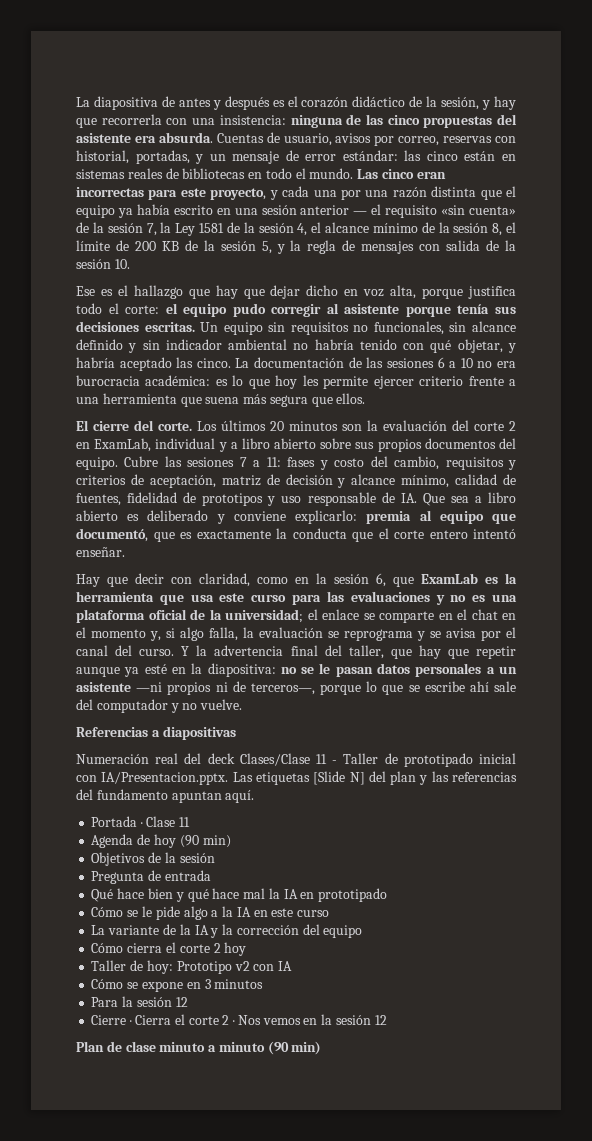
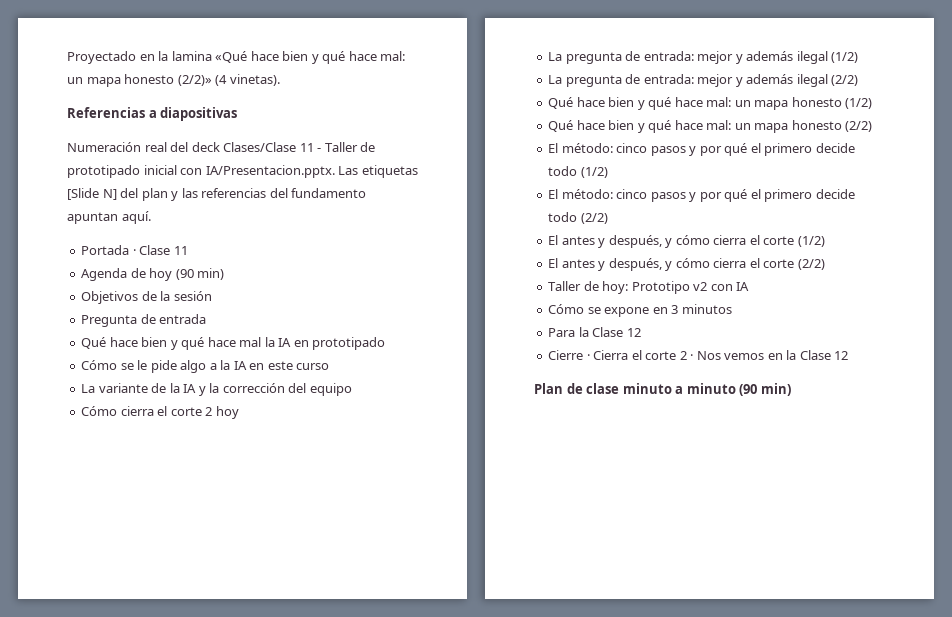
[76,96,516,110] [76,114,517,128] [76,132,516,146] [76,150,516,164] [76,168,446,179] [76,186,517,200] [76,204,516,218] [76,222,516,236] [76,240,516,254] [76,259,130,269] [76,285,516,299] [76,303,516,317] [76,321,516,335] [76,339,516,353] [76,357,517,371] [76,375,516,389] [76,393,366,407] [76,420,516,431] [76,438,516,452] [76,456,516,470] [76,474,516,488] [76,492,516,506] [76,510,516,524] [76,528,516,542] [76,547,125,557] [76,573,517,587] [76,591,517,605] [76,609,516,623] [76,627,516,641] [76,645,516,659] [76,663,518,677] [76,681,516,695] [76,699,243,713] La diapositiva de antes y después es el corazón didáctico de la sesión, y hay que recorrerla con una insistencia: ninguna de las cinco propuestas del asistente era absurda. Cuentas de usuario, avisos por correo, reservas con historial, portadas, y un mensaje de error estándar: las cinco están en sistemas reales de bibliotecas en todo el mundo. Las cinco eran incorrectas para este proyecto, y cada una por una razón distinta que el equipo ya había escrito en una sesión anterior — el requisito «sin cuenta» de la sesión 7, la Ley 1581 de la sesión 4, el alcance mínimo de la sesión 8, el límite de 200 KB de la sesión 5, y la regla de mensajes con salida de la sesión 10. // Ese es el hallazgo que hay que dejar dicho en voz alta, porque justifica todo el corte: el equipo pudo corregir al asistente porque tenía sus decisiones escritas. Un equipo sin requisitos no funcionales, sin alcance definido y sin indicador ambiental no habría tenido con qué objetar, y habría aceptado las cinco. La documentación de las sesiones 6 a 10 no era burocracia académica: es lo que hoy les permite ejercer criterio frente a una herramienta que suena más segura que ellos. // El cierre del corte. Los últimos 20 minutos son la evaluación del corte 2 en ExamLab, individual y a libro abierto sobre sus propios documentos del equipo. Cubre las sesiones 7 a 11: fases y costo del cambio, requisitos y criterios de aceptación, matriz de decisión y alcance mínimo, calidad de fuentes, fidelidad de prototipos y uso responsable de IA. Que sea a libro abierto es deliberado y conviene explicarlo: premia al equipo que documentó, que es exactamente la conducta que el corte entero intentó enseñar. // Hay que decir con claridad, como en la sesión 6, que ExamLab es la herramienta que usa este curso para las evaluaciones y no es una plataforma oficial de la universidad; el enlace se comparte en el chat en el momento y, si algo falla, la evaluación se reprograma y se avisa por el canal del curso. Y la advertencia final del taller, que hay que repetir aunque ya esté en la diapositiva: no se le pasan datos personales a un asistente —ni propios ni de terceros—, porque lo que se escribe ahí sale del computador y no vuelve. -> [67,51,406,64] [67,74,280,87] Proyectado en la lamina «Qué hace bien y qué hace mal: un mapa honesto (2/2)» (4 vinetas).
(247, 949) none -> [548,51,859,64] [548,74,859,87] [548,97,873,110] [548,120,873,133] [548,143,855,156] [548,166,608,178] [548,189,855,202] [548,212,608,224] [548,235,825,248] [548,258,825,271] // La pregunta de entrada: mejor y además ilegal (1/2) // La pregunta de entrada: mejor y además ilegal (2/2) // Qué hace bien y qué hace mal: un mapa honesto (1/2) // Qué hace bien y qué hace mal: un mapa honesto (2/2) // El método: cinco pasos y por qué el primero decide todo (1/2) // El método: cinco pasos y por qué el primero decide todo (2/2) // El antes y después, y cómo cierra el corte (1/2) // El antes y después, y cómo cierra el corte (2/2)
[136,997,172,1007] sesión -> [592,327,624,337] Clase
[335,1015,371,1025] sesión -> [799,350,831,360] Clase

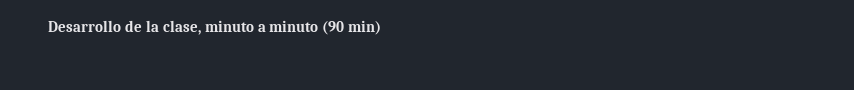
[67,51,406,64] [67,74,280,87] [67,107,238,121] [67,142,376,152] [67,165,418,178] [67,188,367,201] [67,211,151,224] [81,245,188,255] [81,268,225,281] [81,291,212,304] [81,314,207,327] [81,337,386,350] [81,360,330,373] [81,383,352,396] [81,406,239,419] [548,51,859,64] [548,74,859,87] [548,97,873,110] [548,120,873,133] [548,143,855,156] [548,166,608,178] [548,189,855,202] [548,212,608,224] [548,235,825,248] [548,258,825,271] [548,281,750,294] [548,304,732,317] [548,327,641,337] [548,350,849,360] [534,383,620,394] Proyectado en la lamina «Qué hace bien y qué hace mal: un mapa honesto (2/2)» (4 vinetas). // Referencias a diapositivas // Numeración real del deck Clases/Clase 11 - Taller de prototipado inicial con IA/Presentacion.pptx. Las etiquetas [Slide N] del plan y las referencias del fundamento apuntan aquí. // Portada · Clase 11 // Agenda de hoy (90 min) // Objetivos de la sesión // Pregunta de entrada // Qué hace bien y qué hace mal la IA en prototipado // Cómo se le pide algo a la IA en este curso // La variante de la IA y la corrección del equipo // Cómo cierra el corte 2 hoy // La pregunta de entrada: mejor y además ilegal (1/2) // La pregunta de entrada: mejor y además ilegal (2/2) // Qué hace bien y qué hace mal: un mapa honesto (1/2) // Qué hace bien y qué hace mal: un mapa honesto (2/2) // El método: cinco pasos y por qué el primero decide todo (1/2) // El método: cinco pasos y por qué el primero decide todo (2/2) // El antes y después, y cómo cierra el corte (1/2) // El antes y después, y cómo cierra el corte (2/2) // Taller de hoy: Prototipo v2 con IA // Cómo se expone en 3 minutos // Para la Clase 12 // Cierre · Cierra el corte 2 · Nos vemos en la Clase 12 // Plan de clase -> [48,20,201,35] Desarrollo de la clase,

